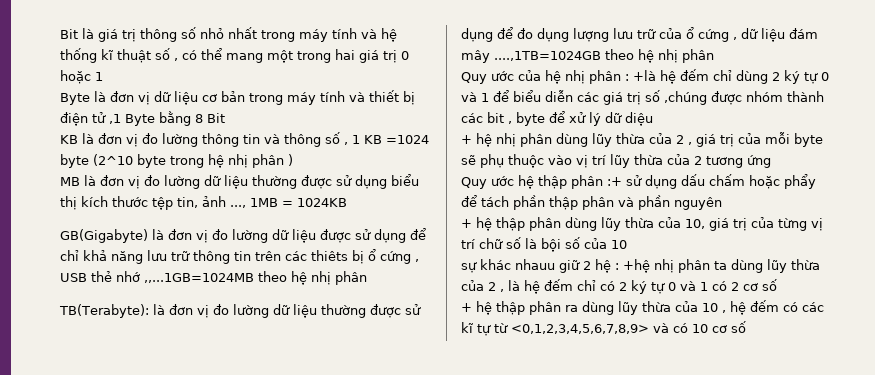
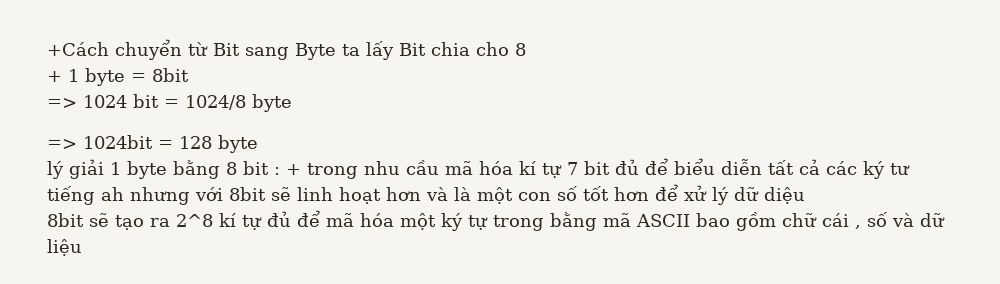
[60,27,397,42] [60,48,409,63] [60,70,103,84] [60,90,415,105] [60,111,225,126] [60,132,429,147] [60,154,293,168] [60,174,419,189] [60,196,347,210] [60,228,426,243] [60,249,419,264] [60,271,367,285] [59,304,421,318] [461,27,818,42] [461,49,714,63] [461,69,829,84] [461,90,824,105] [461,112,545,126] Bit là giá trị thông số nhỏ nhất trong máy tính và hệ thống kĩ thuật số , có thể mang một trong hai giá trị 0 hoặc 1 // Byte là đơn vị dữ liệu cơ bản trong máy tính và thiết bị điện tử ,1 Byte bằng 8 Bit // KB là đơn vị đo lường thông tin và thông số , 1 KB =1024 byte (2^10 byte trong hệ nhị phân ) // MB là đơn vị đo lường dữ liệu thường được sử dụng biểu thị kích thước tệp tin, ảnh ..., 1MB = 1024KB // GB(Gigabyte) là đơn vị đo lường dữ liệu được sử dụng để chỉ khả năng lưu trữ thông tin trên các thiêts bị ổ cứng , USB thẻ nhớ ,,...1GB=1024MB theo hệ nhị phân // TB(Terabyte): là đơn vị đo lường dữ liệu thường được sử dụng để đo dụng lượng lưu trữ của ổ cứng , dữ liệu đám mây ....,1TB=1024GB theo hệ nhị phân // Quy ước của hệ nhị phân : +là hệ đếm chỉ dùng 2 ký tự 0 và 1 để biểu diễn các giá trị số ,chúng được nhóm thành các bit , byte -> [47,39,526,60] [47,68,189,86] [47,94,292,112] [47,135,258,153] [47,158,910,179] [47,186,649,205] +Cách chuyển từ Bit sang Byte ta lấy Bit chia cho 8 // + 1 byte = 8bit // => 1024 bit = 1024/8 byte // => 1024bit = 128 byte // lý giải 1 byte bằng 8 bit : + trong nhu cầu mã hóa kí tự 7 bit đủ để biểu diễn tất cả các ký tư tiếng ah nhưng với 8bit sẽ linh hoạt hơn và là một con số tốt hơn
[461,132,823,147] [461,154,771,168] [461,174,816,189] [461,195,722,210] [461,217,823,231] [461,237,627,252] [461,259,820,273] [461,279,777,294] [461,300,824,315] [461,321,746,336] + hệ nhị phân dùng lũy thừa của 2 , giá trị của mỗi byte sẽ phụ thuộc vào vị trí lũy thừa của 2 tương ứng // Quy ước hệ thập phân :+ sử dụng dấu chấm hoặc phẩy để tách phần thập phân và phần nguyên // + hệ thập phân dùng lũy thừa của 10, giá trị của từng vị trí chữ số là bội số của 10 // sự khác nhauu giữ 2 hệ : +hệ nhị phân ta dùng lũy thừa của 2 , là hệ đếm chỉ có 2 ký tự 0 và 1 có 2 cơ số // + hệ thập phân ra dùng lũy thừa của 10 , hệ đếm có các kĩ tự từ <0,1,2,3,4,5,6,7,8,9> và có 10 cơ số -> [47,210,945,231] [47,239,82,256] 8bit sẽ tạo ra 2^8 kí tự đủ để mã hóa một ký tự trong bằng mã ASCII bao gồm chữ cái , số và dữ liệu

